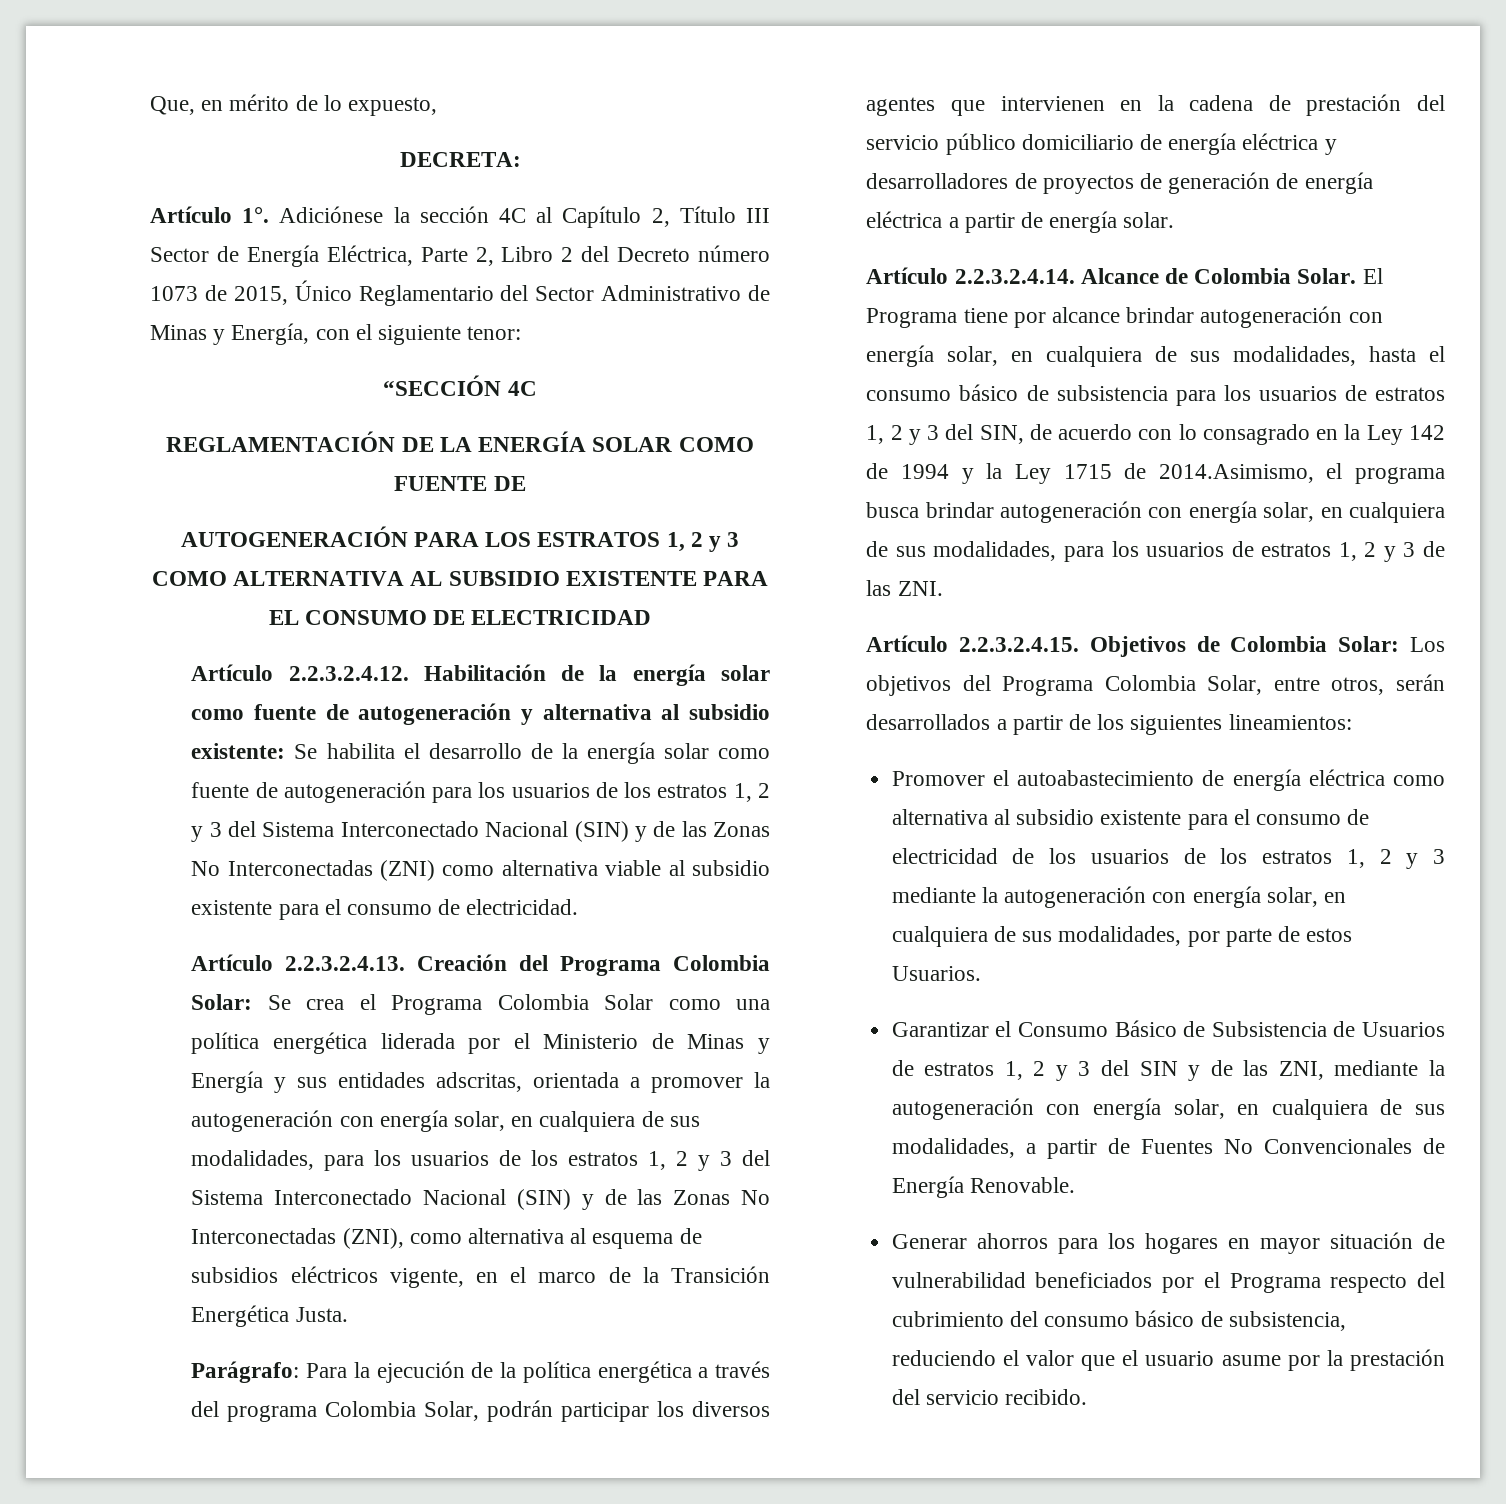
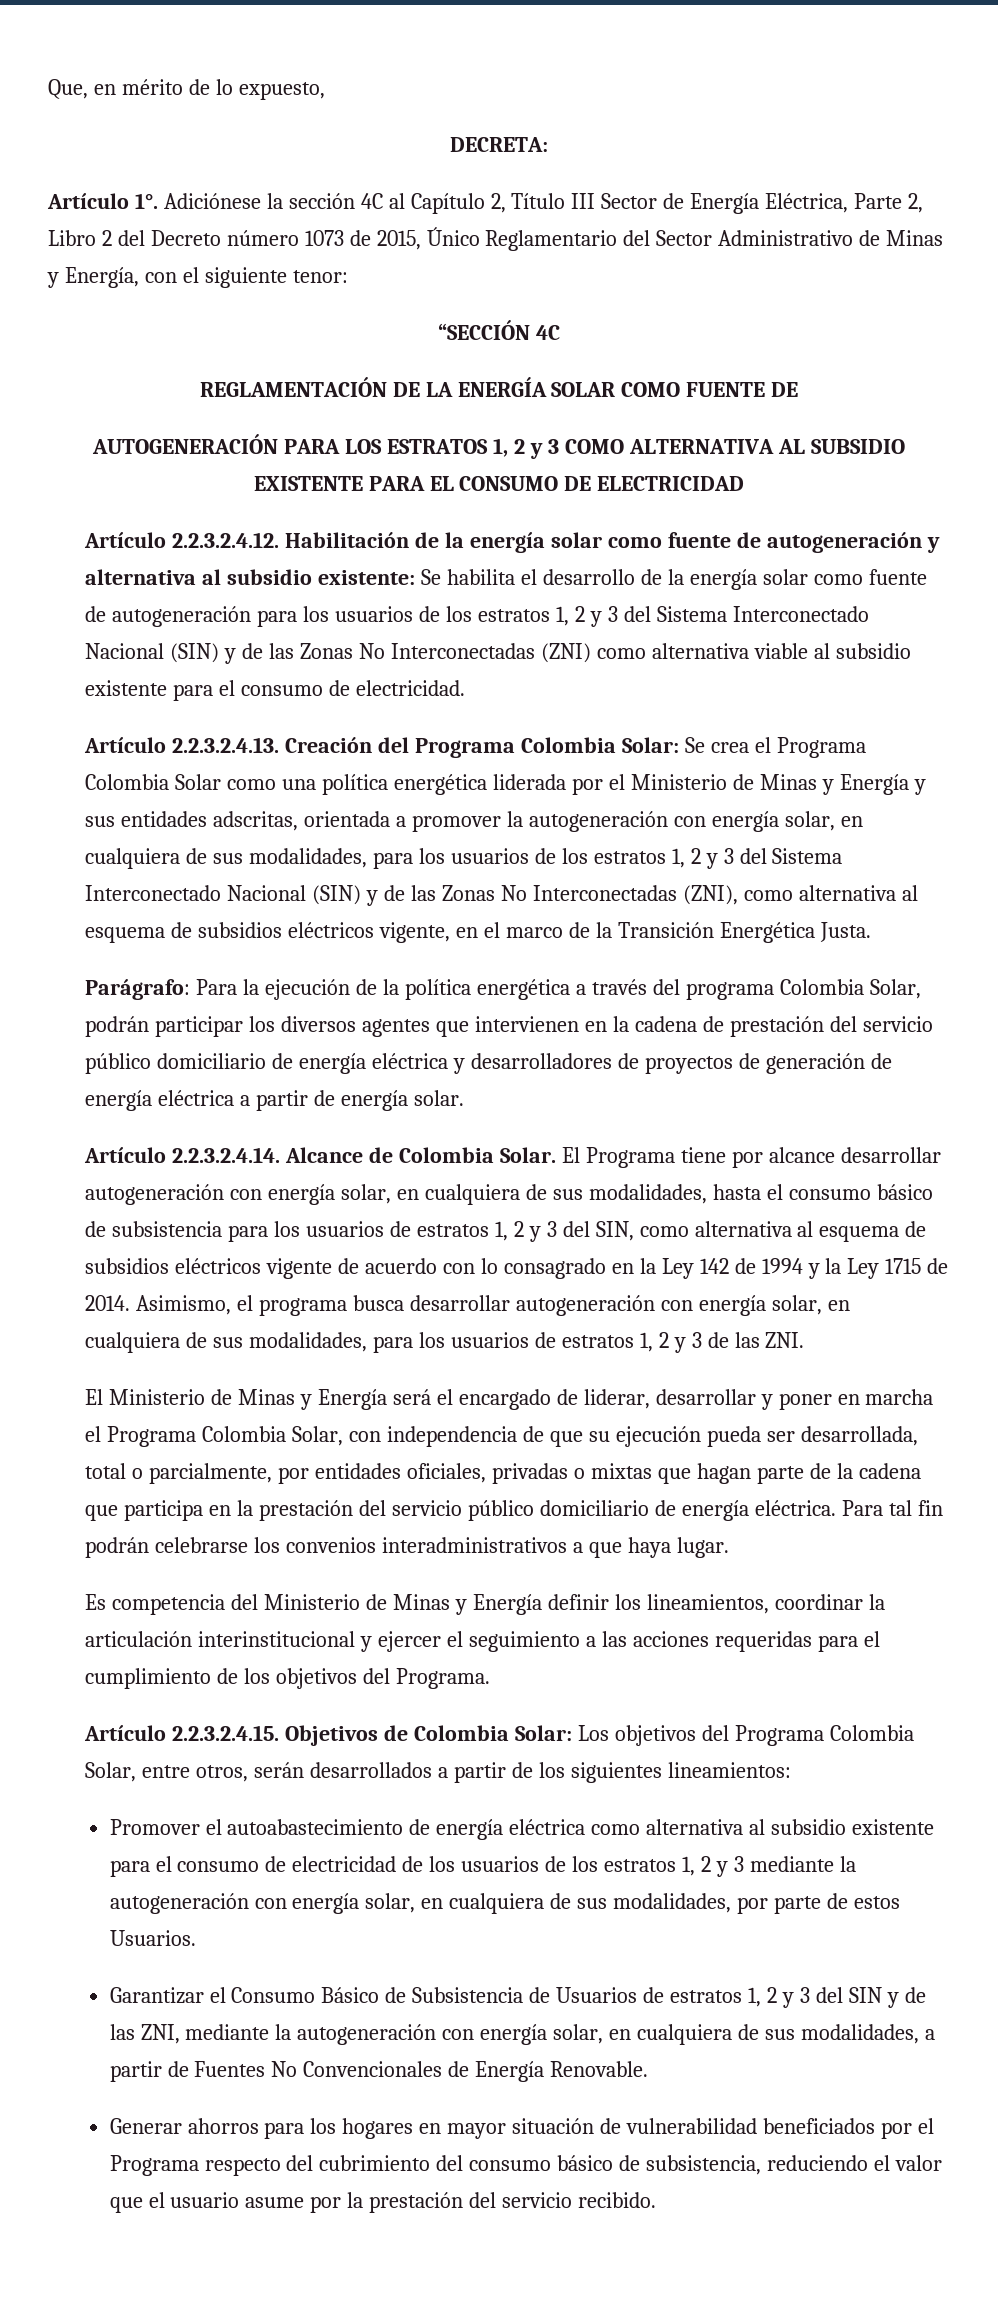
[1126,307,1195,323] brindar -> [840,1147,941,1163] desarrollar
(1024, 434) none -> [639,1221,927,1242] [85,1258,333,1279] como alternativa al esquema de subsidios eléctricos vigente
[1158,464,1314,483] 2014.Asimismo, -> [85,1295,232,1315] 2014. Asimismo,
[925,502,994,518] brindar -> [410,1295,511,1311] desarrollar
(943, 588) none -> [85,1389,934,1410] [85,1426,918,1447] [85,1463,921,1484] [85,1500,943,1521] [85,1537,729,1558] [85,1594,885,1615] [85,1631,880,1652] [85,1668,491,1689] // El Ministerio de Minas y Energía será el encargado de liderar, desarrollar y poner en marcha el Programa Colombia Solar, con independencia de que su ejecución pueda ser desarrollada, total o parcialmente, por entidades oficiales, privadas o mixtas que hagan parte de la cadena que participa en la prestación del servicio público domiciliario de energía eléctrica. Para tal fin podrán celebrarse los convenios interadministrativos a que haya lugar. // Es competencia del Ministerio de Minas y Energía definir los lineamientos, coordinar la articulación interinstitucional y ejercer el seguimiento a las acciones requeridas para el cumplimiento de los objetivos del Programa.

